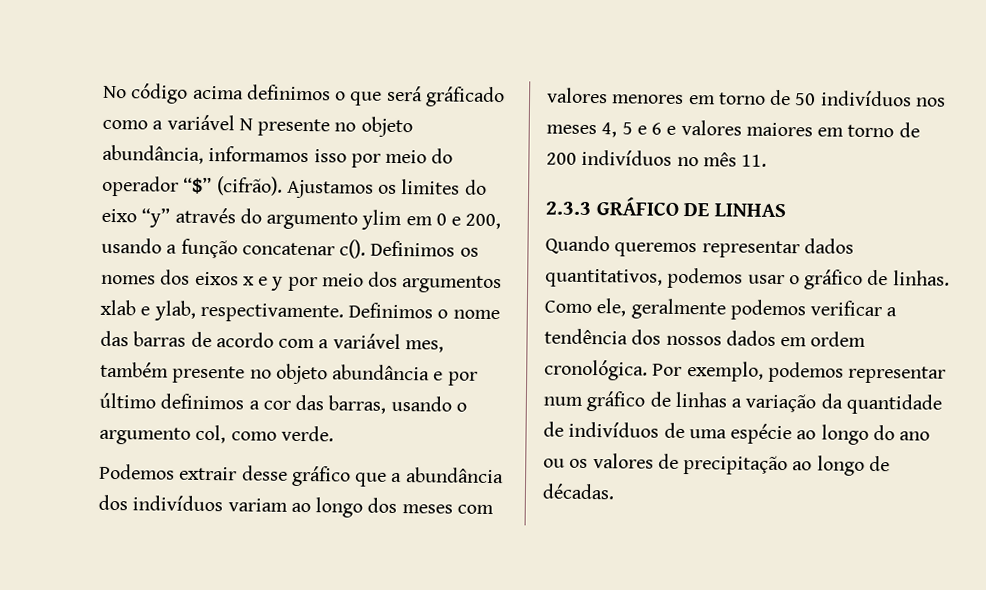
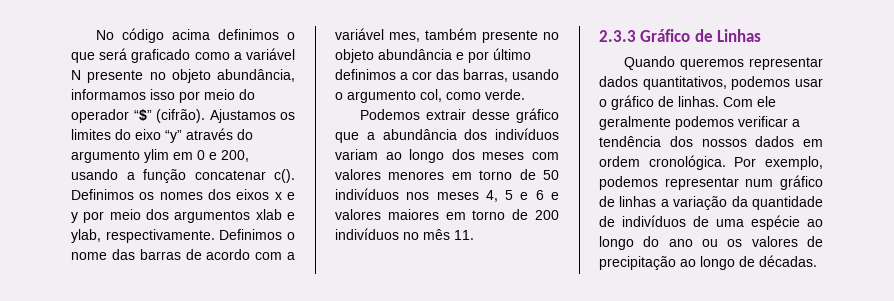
[424,86,505,108] gráficado -> [131,49,191,63] graficado
[595,196,786,218] GRÁFICO DE LINHAS -> [640,29,762,42] Gráfico de Linhas
[544,298,627,317] Como ele, -> [723,96,776,107] Com ele

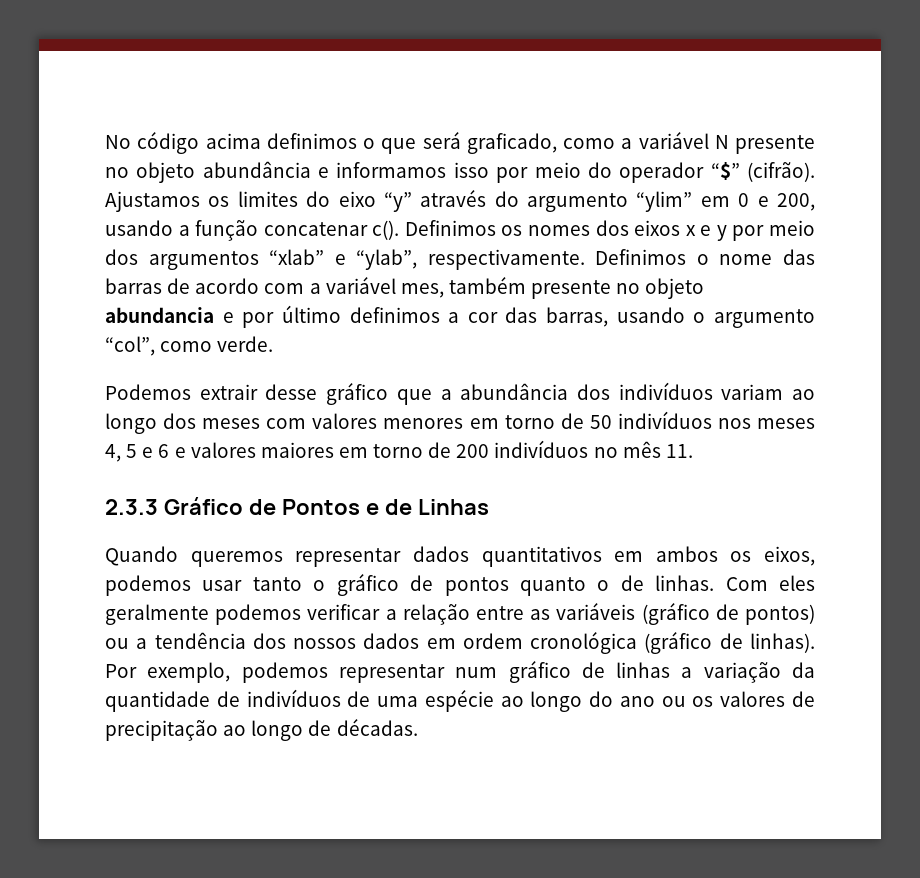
[131,49,191,63] graficado -> [466,133,557,154] graficado,
[217,69,295,82] abundância, -> [202,161,330,178] abundância e
[144,149,169,163] ylim -> [636,191,693,212] “ylim”
[255,209,295,220] [71,229,101,243] xlab e ylab, -> [269,249,418,270] “xlab” e “ylab”,
[378,49,452,60] abundância -> [105,307,214,323] abundancia
[420,89,442,102] col, -> [105,336,155,356] “col”,
(713, 35) none -> [281,499,412,515] Pontos e de
[642,76,727,90] quantitativos, -> [481,546,815,567] quantitativos em ambos os eixos,
(823, 82) none -> [252,577,302,591] tanto
(674, 101) none -> [444,575,644,596] pontos quanto o de
[757,96,776,107] ele -> [779,575,815,591] eles
(800, 123) none -> [402,603,815,625] [105,638,148,649] relação entre as variáveis (gráfico de pontos) ou a
[648,155,726,170] cronológica. -> [530,632,815,654] cronológica (gráfico de linhas).

